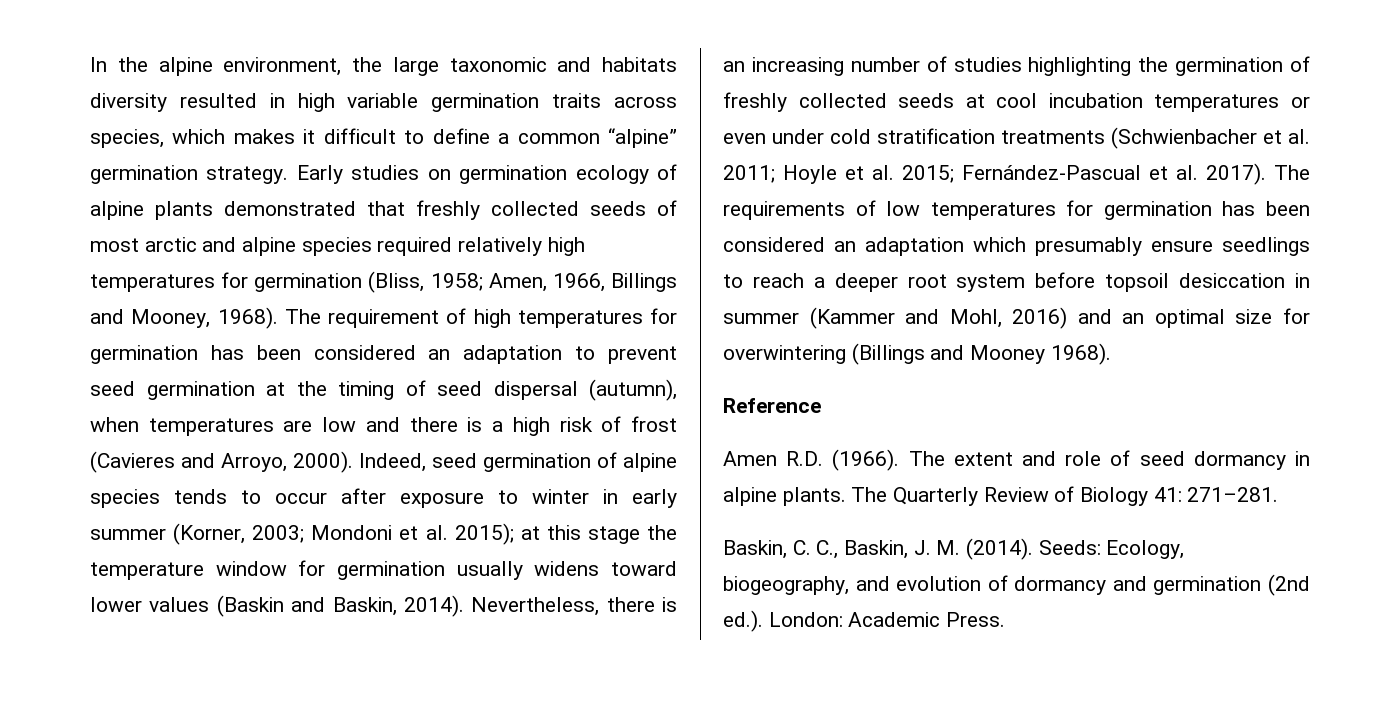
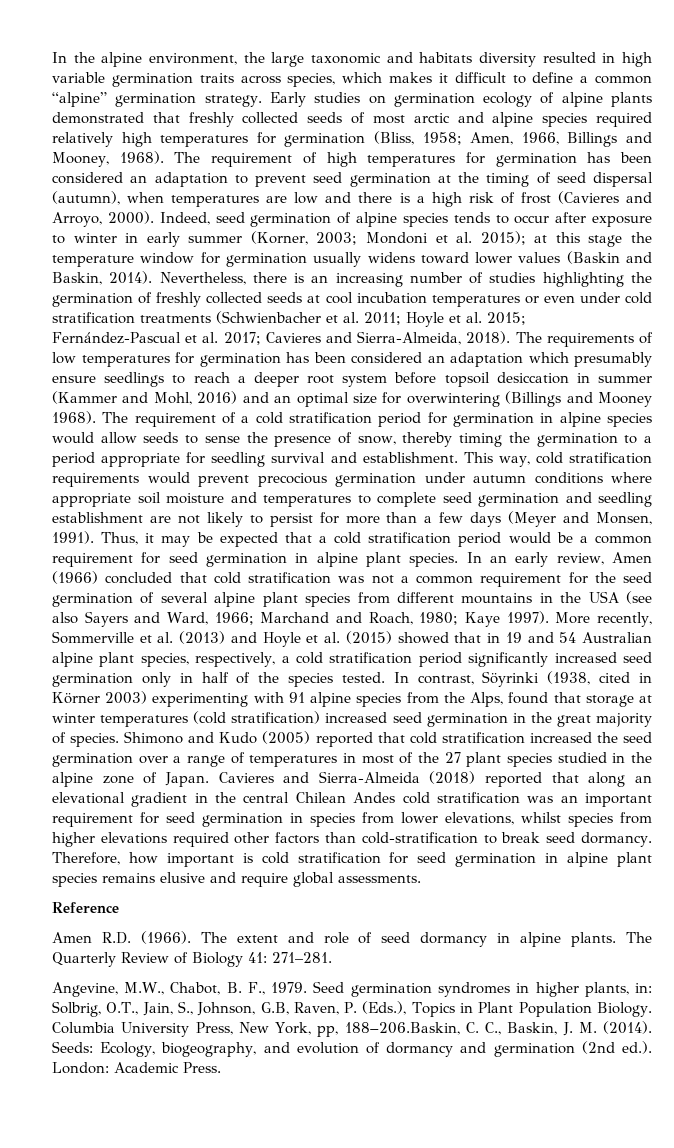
[1206,163,1266,185] 2017). -> [223,331,511,345] 2017; Cavieres and Sierra-Almeida, 2018).
(1111, 354) none -> [102,412,652,427] [52,432,652,447] [52,452,652,467] [52,472,652,487] [52,492,652,507] [52,511,653,527] [52,531,652,547] [52,552,653,567] [52,571,652,587] [52,591,652,607] [52,611,653,627] [52,631,653,647] [52,652,652,667] [52,671,652,687] [52,691,652,707] [52,711,653,727] [52,731,652,747] [52,752,652,767] [52,771,652,787] [52,792,653,807] [52,812,652,827] [52,832,653,847] [52,852,652,867] [52,872,421,887] The requirement of a cold stratification period for germination in alpine species would allow seeds to sense the presence of snow, thereby timing the germination to a period appropriate for seedling survival and establishment. This way, cold stratification requirements would prevent precocious germination under autumn conditions where appropriate soil moisture and temperatures to complete seed germination and seedling establishment are not likely to persist for more than a few days (Meyer and Monsen, 1991). Thus, it may be expected that a cold stratification period would be a common requirement for seed germination in alpine plant species. In an early review, Amen (1966) concluded that cold stratification was not a common requirement for the seed germination of several alpine plant species from different mountains in the USA (see also Sayers and Ward, 1966; Marchand and Roach, 1980; Kaye 1997). More recently, Sommerville et al. (2013) and Hoyle et al. (2015) showed that in 19 and 54 Australian alpine plant species, respectively, a cold stratification period significantly increased seed germination only in half of the species tested. In contrast, Söyrinki (1938, cited in Körner 2003) experimenting with 91 alpine species from the Alps, found that storage at winter temperatures (cold stratification) increased seed germination in the great majority of species. Shimono and Kudo (2005) reported that cold stratification increased the seed germination over a range of temperatures in most of the 27 plant species studied in the alpine zone of Japan. Cavieres and Sierra-Almeida (2018) reported that along an elevational gradient in the central Chilean Andes cold stratification was an important requirement for seed germination in species from lower elevations, whilst species from higher elevations required other factors than cold-stratification to break seed dormancy. Therefore, how important is cold stratification for seed germination in alpine plant species remains elusive and require global assessments.
[723,540,787,559] Baskin, -> [52,981,652,997] [52,1001,653,1017] [52,1022,460,1037] Angevine, M.W., Chabot, B. F., 1979. Seed germination syndromes in higher plants, in: Solbrig, O.T., Jain, S., Johnson, G.B, Raven, P. (Eds.), Topics in Plant Population Biology. Columbia University Press, New York, pp, 188−206.Baskin,

